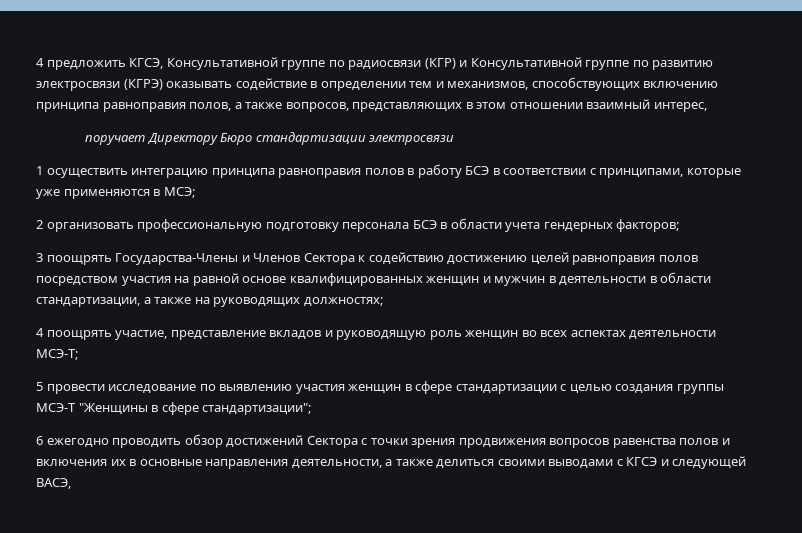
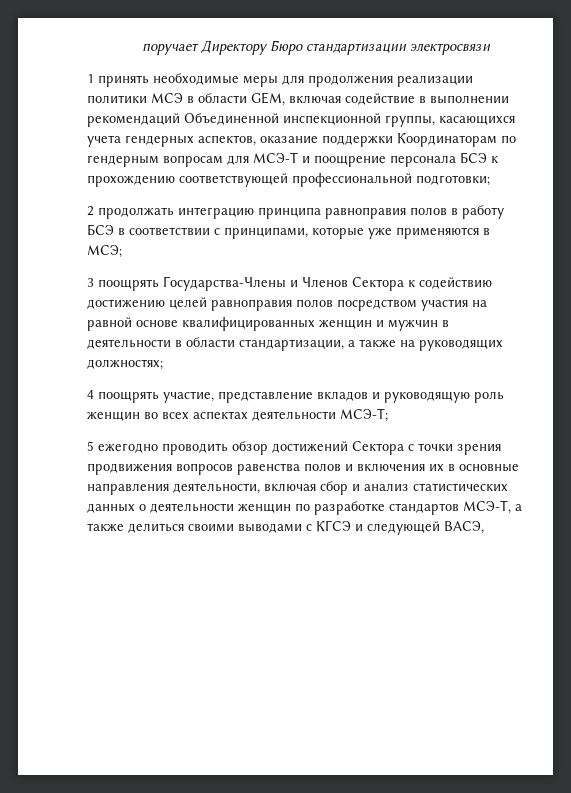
[36,57,714,70] [36,77,719,91] [36,99,707,112] 4 предложить КГСЭ, Консультативной группе по радиосвязи (КГР) и Консультативной группе по развитию электросвязи (КГРЭ) оказывать содействие в определении тем и механизмов, способствующих включению принципа равноправия полов, а также вопросов, представляющих в этом отношении взаимный интерес, // -> (142, 49) none
[46,168,128,178] осуществить -> [98,73,473,87] [87,92,509,106] [87,113,515,127] [87,133,516,147] [87,152,498,167] [87,173,490,187] [87,206,174,219] принять необходимые меры для продолжения реализации политики МСЭ в области GEM, включая содействие в выполнении рекомендаций Объединенной инспекционной группы, касающихся учета гендерных аспектов, оказание поддержки Координаторам по гендерным вопросам для МСЭ-Т и поощрение персонала БСЭ к прохождению соответствующей профессиональной подготовки; // 2 продолжать
[36,218,680,232] // 2 организовать профессиональную подготовку персонала БСЭ в области учета гендерных факторов; -> (122, 251) none
[46,381,724,394] [36,402,312,415] [36,436,43,445] провести исследование по выявлению участия женщин в сфере стандартизации с целью создания группы МСЭ-Т "Женщины в сфере стандартизации"; // 6 -> (94, 446) none
(382, 464) none -> [264,481,508,495] [87,500,511,515] включая сбор и анализ статистических данных о деятельности женщин по разработке стандартов МСЭ-T,

